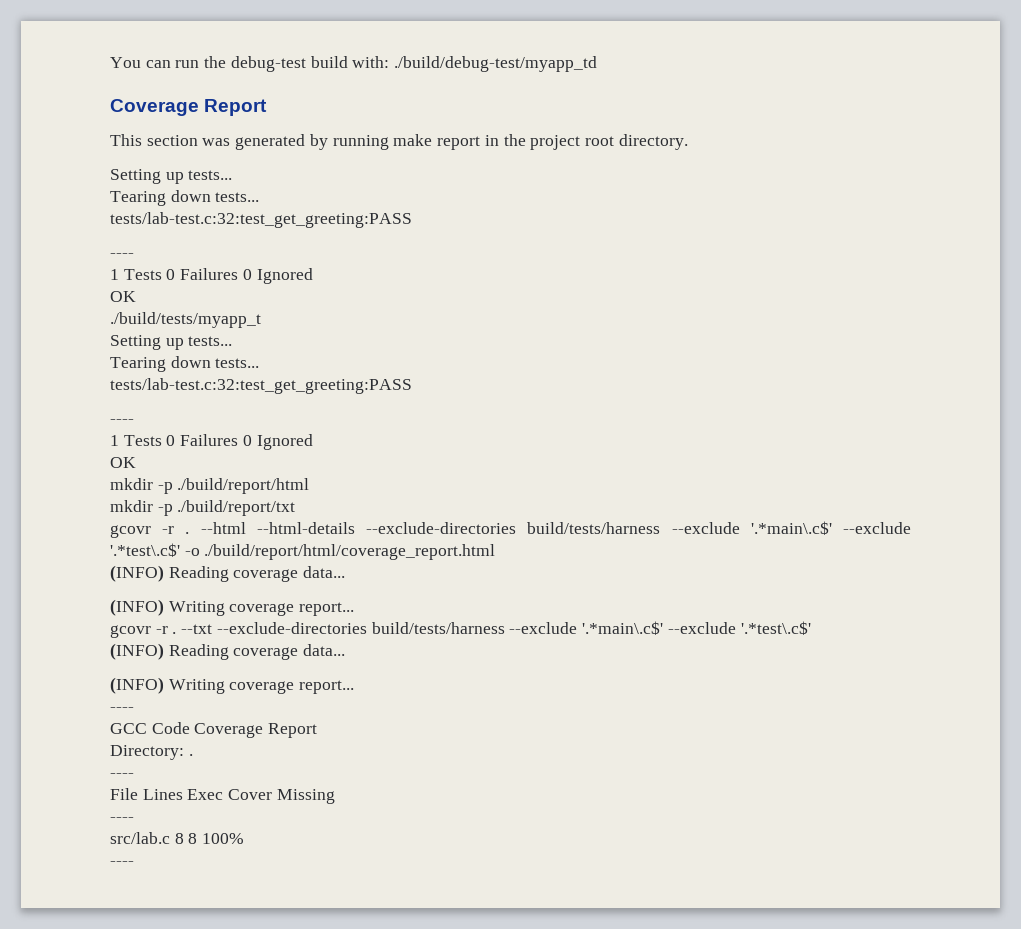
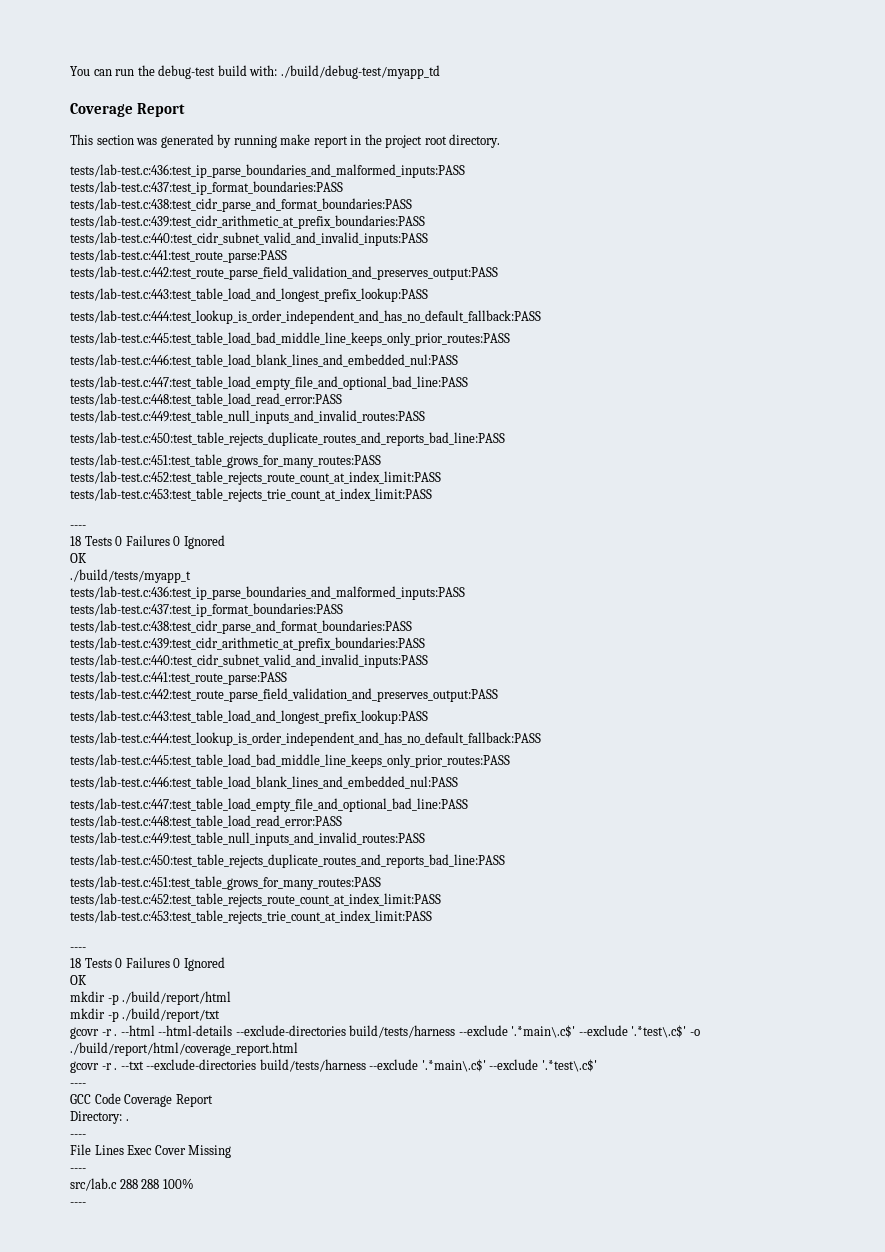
[110,169,233,184] [110,190,260,206] [110,212,412,228] [110,253,134,258] [110,269,119,280] Setting up tests... // Tearing down tests... // tests/lab-test.c:32:test_get_greeting:PASS // ---- // 1 -> [70,164,465,178] [70,181,343,195] [70,198,412,212] [70,215,425,229] [70,232,428,246] [70,249,287,263] [70,266,498,280] [70,288,428,302] [70,310,541,324] [70,332,510,346] [70,354,458,367] [70,376,468,390] [70,393,342,406] [70,410,425,424] [70,432,505,446] [70,454,381,468] [70,471,441,485] [70,488,432,502] [70,525,86,529] [70,536,81,546] tests/lab-test.c:436:test_ip_parse_boundaries_and_malformed_inputs:PASS // tests/lab-test.c:437:test_ip_format_boundaries:PASS // tests/lab-test.c:438:test_cidr_parse_and_format_boundaries:PASS // tests/lab-test.c:439:test_cidr_arithmetic_at_prefix_boundaries:PASS // tests/lab-test.c:440:test_cidr_subnet_valid_and_invalid_inputs:PASS // tests/lab-test.c:441:test_route_parse:PASS // tests/lab-test.c:442:test_route_parse_field_validation_and_preserves_output:PASS // tests/lab-test.c:443:test_table_load_and_longest_prefix_lookup:PASS // tests/lab-test.c:444:test_lookup_is_order_independent_and_has_no_default_fallback:PASS // tests/lab-test.c:445:test_table_load_bad_middle_line_keeps_only_prior_routes:PASS // tests/lab-test.c:446:test_table_load_blank_lines_and_embedded_nul:PASS // tests/lab-test.c:447:test_table_load_empty_file_and_optional_bad_line:PASS // tests/lab-test.c:448:test_table_load_read_error:PASS // tests/lab-test.c:449:test_table_null_inputs_and_invalid_routes:PASS // tests/lab-test.c:450:test_table_rejects_duplicate_routes_and_reports_bad_line:PASS // tests/lab-test.c:451:test_table_grows_for_many_routes:PASS // tests/lab-test.c:452:test_table_rejects_route_count_at_index_limit:PASS // tests/lab-test.c:453:test_table_rejects_trie_count_at_index_limit:PASS // ---- // 18
[110,335,233,350] [110,356,260,372] [110,378,412,394] [110,419,134,424] [110,435,119,446] Setting up tests... // Tearing down tests... // tests/lab-test.c:32:test_get_greeting:PASS // ---- // 1 -> [70,586,465,600] [70,603,343,617] [70,620,412,634] [70,637,425,651] [70,654,428,668] [70,671,287,685] [70,688,498,702] [70,710,428,724] [70,732,541,746] [70,754,510,768] [70,776,458,789] [70,798,468,812] [70,815,342,828] [70,832,425,846] [70,854,505,868] [70,876,381,890] [70,893,441,907] [70,910,432,924] [70,947,86,951] [70,958,81,968] tests/lab-test.c:436:test_ip_parse_boundaries_and_malformed_inputs:PASS // tests/lab-test.c:437:test_ip_format_boundaries:PASS // tests/lab-test.c:438:test_cidr_parse_and_format_boundaries:PASS // tests/lab-test.c:439:test_cidr_arithmetic_at_prefix_boundaries:PASS // tests/lab-test.c:440:test_cidr_subnet_valid_and_invalid_inputs:PASS // tests/lab-test.c:441:test_route_parse:PASS // tests/lab-test.c:442:test_route_parse_field_validation_and_preserves_output:PASS // tests/lab-test.c:443:test_table_load_and_longest_prefix_lookup:PASS // tests/lab-test.c:444:test_lookup_is_order_independent_and_has_no_default_fallback:PASS // tests/lab-test.c:445:test_table_load_bad_middle_line_keeps_only_prior_routes:PASS // tests/lab-test.c:446:test_table_load_blank_lines_and_embedded_nul:PASS // tests/lab-test.c:447:test_table_load_empty_file_and_optional_bad_line:PASS // tests/lab-test.c:448:test_table_load_read_error:PASS // tests/lab-test.c:449:test_table_null_inputs_and_invalid_routes:PASS // tests/lab-test.c:450:test_table_rejects_duplicate_routes_and_reports_bad_line:PASS // tests/lab-test.c:451:test_table_grows_for_many_routes:PASS // tests/lab-test.c:452:test_table_rejects_route_count_at_index_limit:PASS // tests/lab-test.c:453:test_table_rejects_trie_count_at_index_limit:PASS // ---- // 18
[110,565,346,582] [110,599,355,616] // (INFO) Reading coverage data... // (INFO) Writing coverage report... -> (298, 1049) none
[110,643,346,660] [110,677,355,694] // (INFO) Reading coverage data... // (INFO) Writing coverage report... -> (597, 1065) none
[174,833,198,844] 8 8 -> [119,1179,160,1189] 288 288

